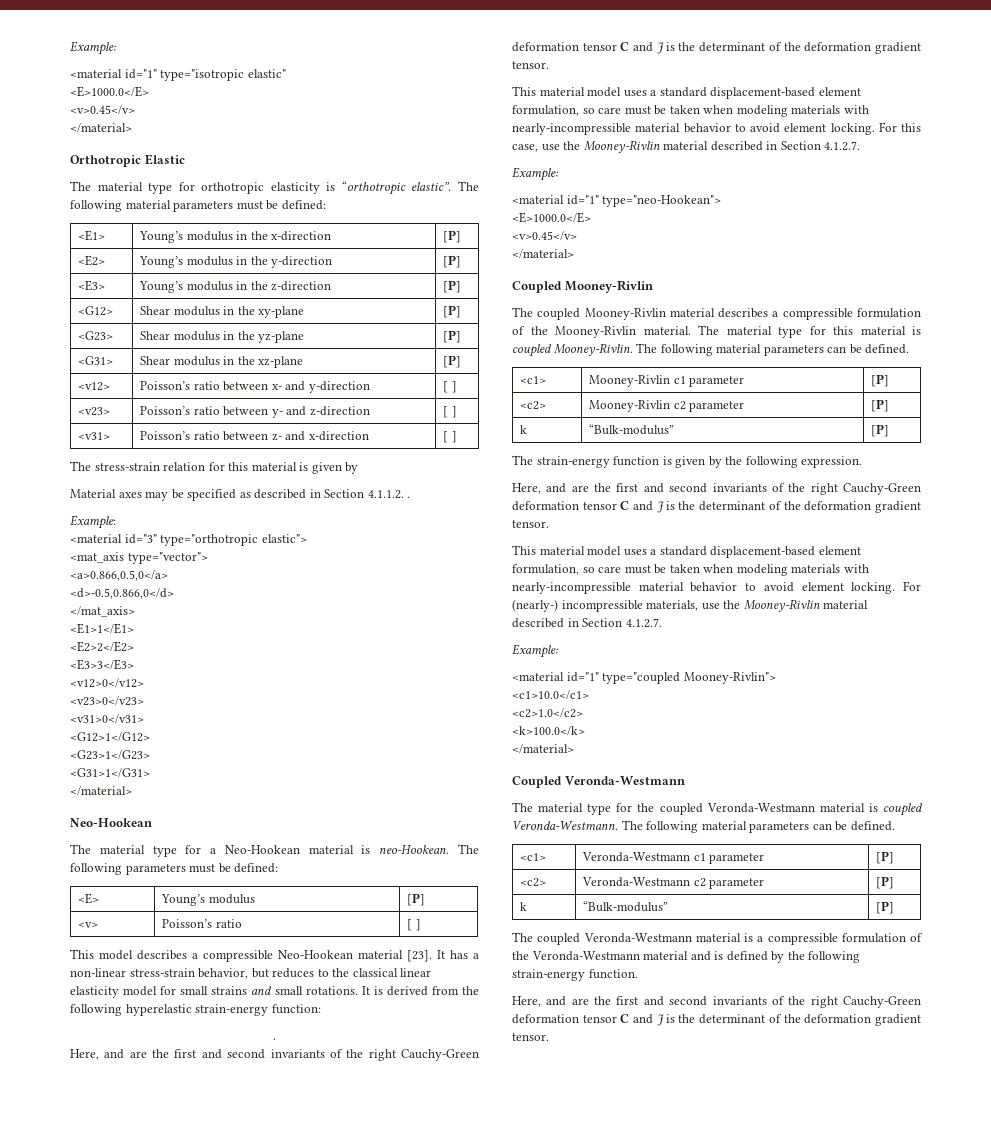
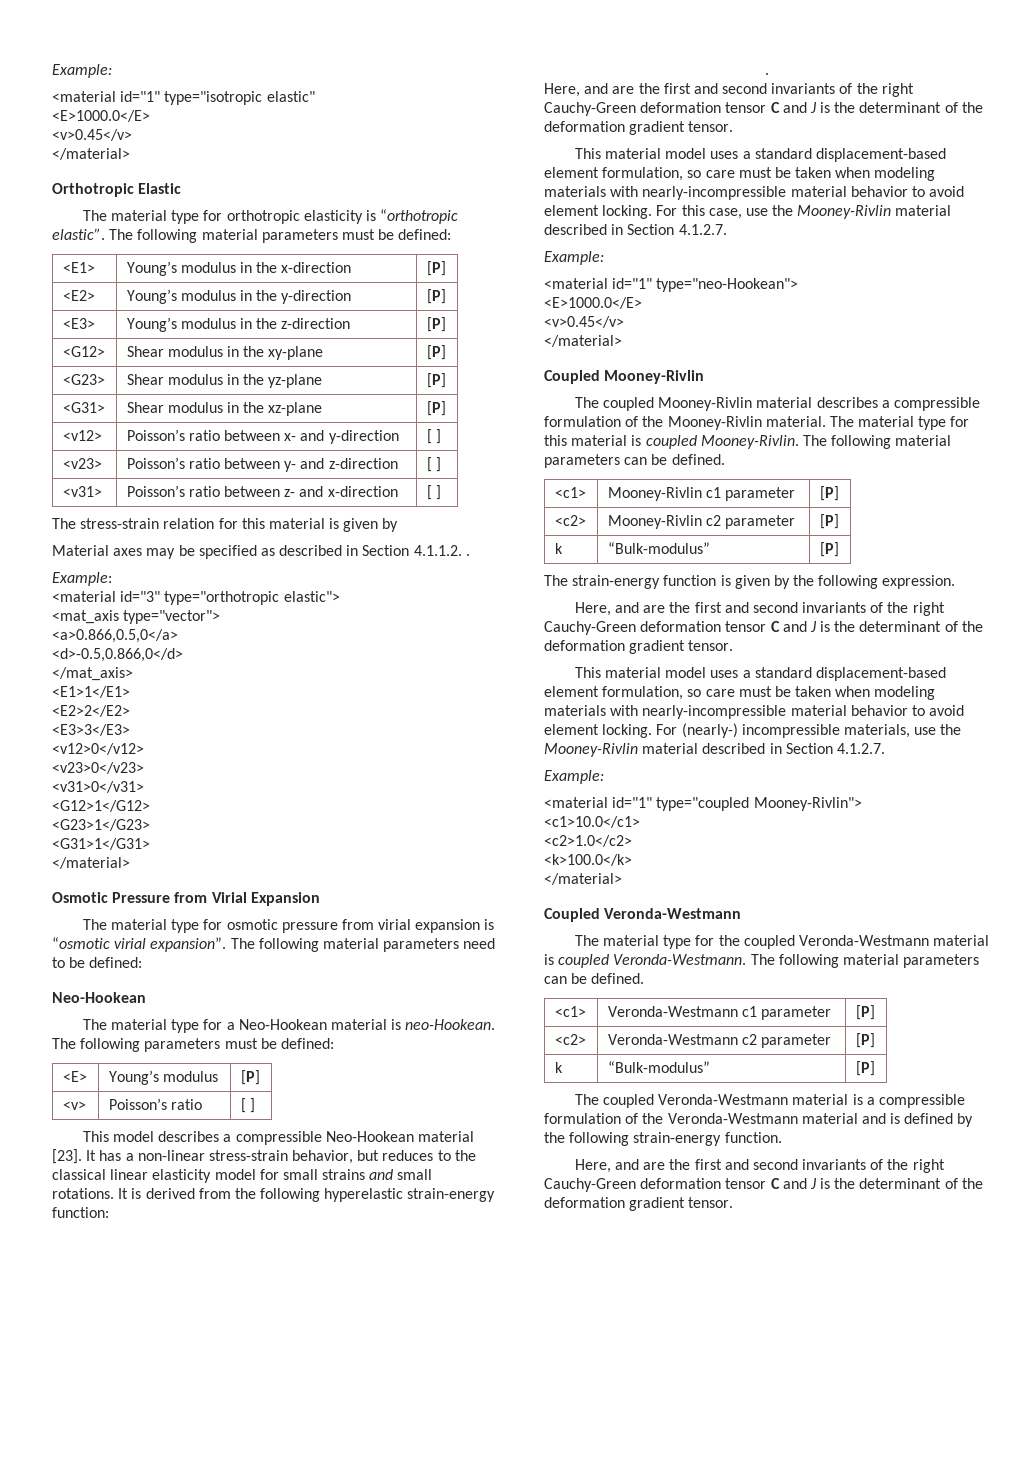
(132, 791) none -> [52,892,320,906] [82,919,495,933] [52,937,496,952] [52,957,143,968] // Osmotic Pressure from Virial Expansion // The material type for osmotic pressure from virial expansion is “osmotic virial expansion”. The following material parameters need to be defined:

